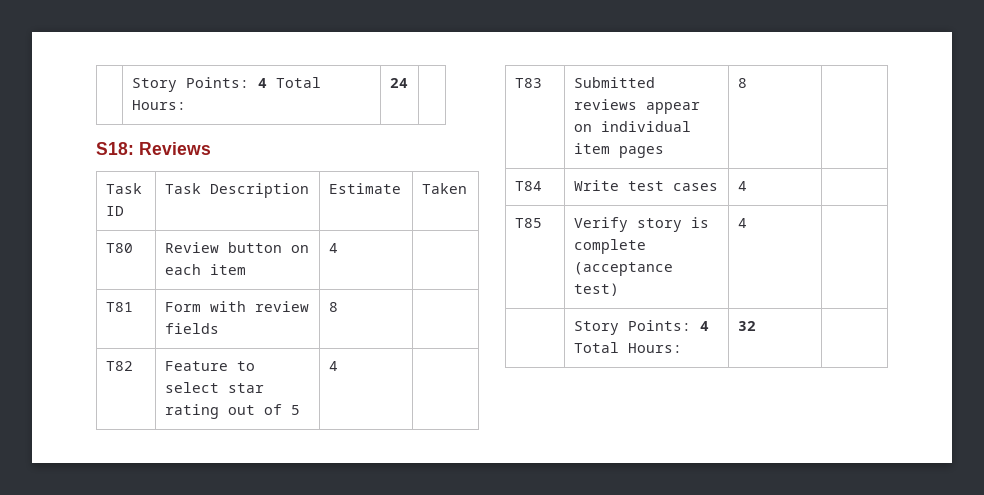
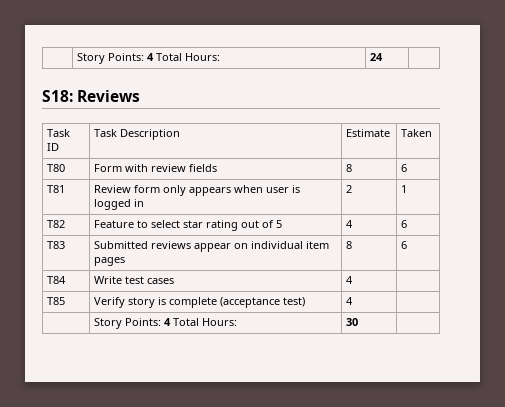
[164,242,309,253] [164,264,246,275] [328,243,338,253] [105,302,133,312] | Review button on each item | 4 | // T81 -> (66, 168) none
(338, 307) none -> [401,164,408,172] [47,185,66,193] [94,185,301,196] [94,199,145,210] [346,185,353,193] [401,185,408,193] 6 // T81 | Review form only appears when user is logged in | 2 | 1
(338, 366) none -> [401,220,408,228] 6
(747, 83) none -> [401,241,408,249] 6
[737,321,756,331] 32 -> [346,318,359,326] 30

